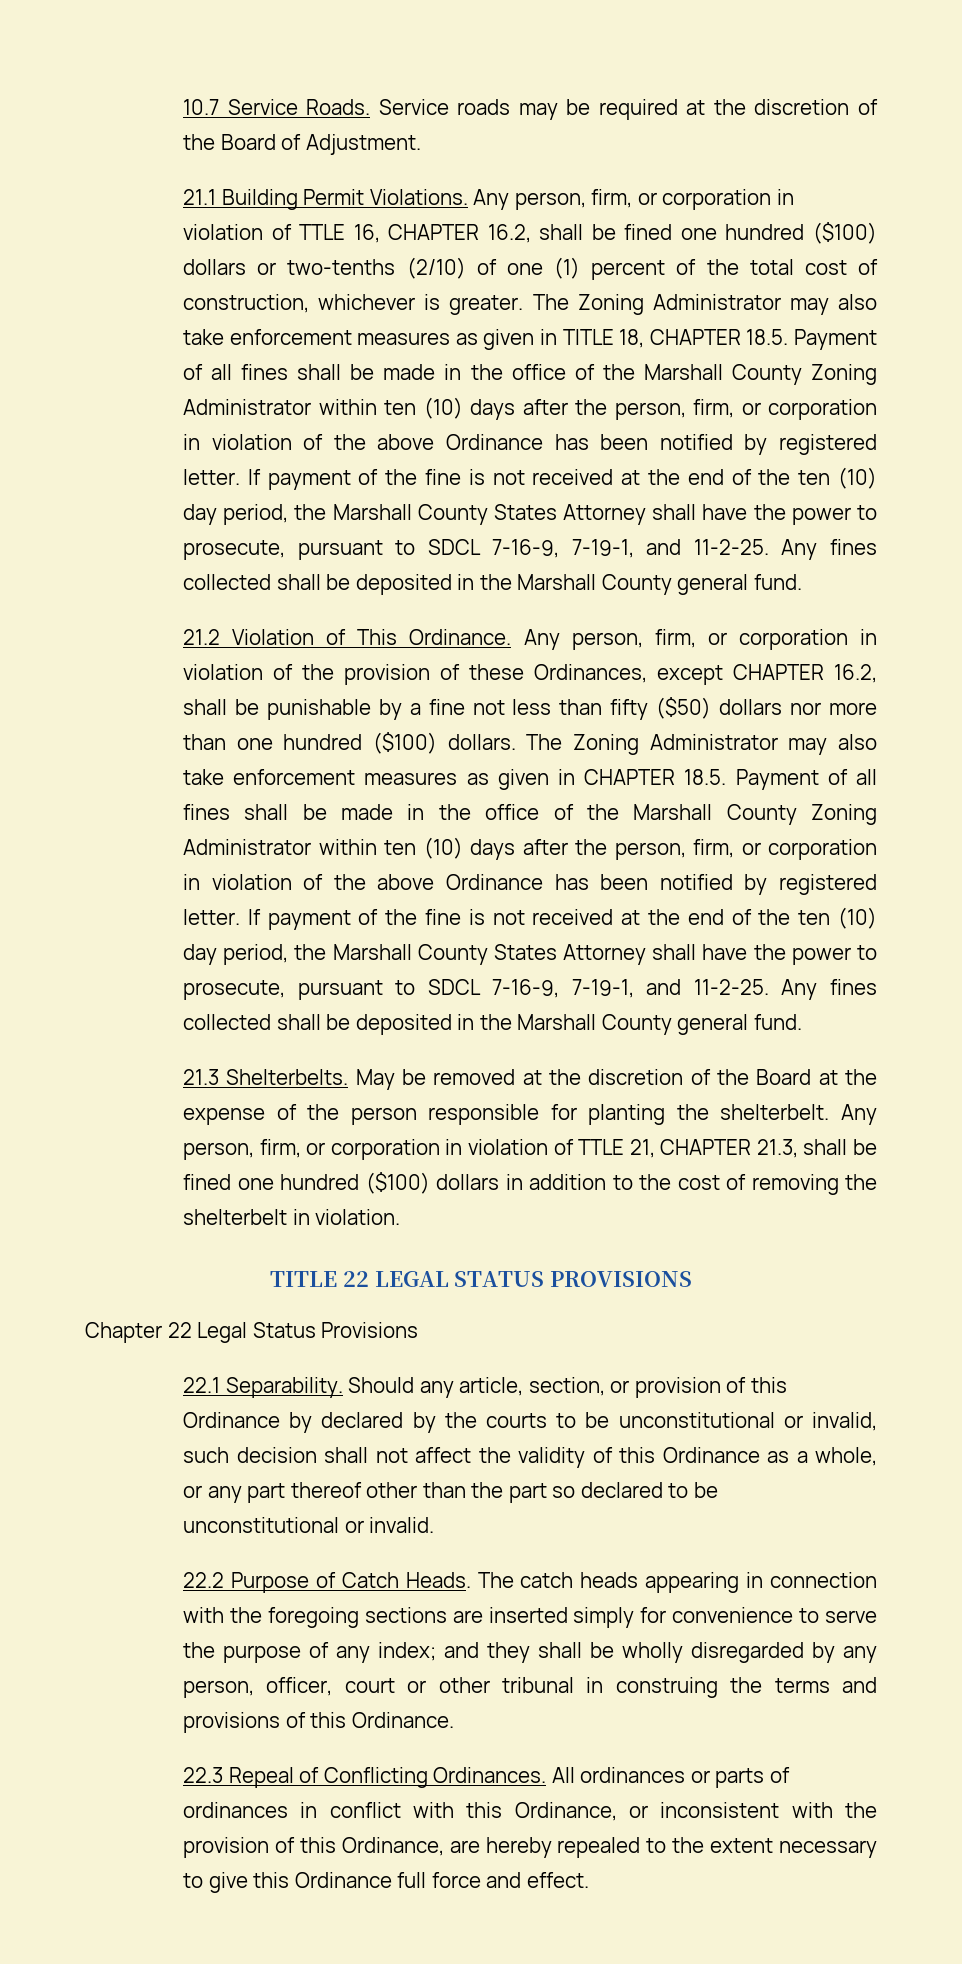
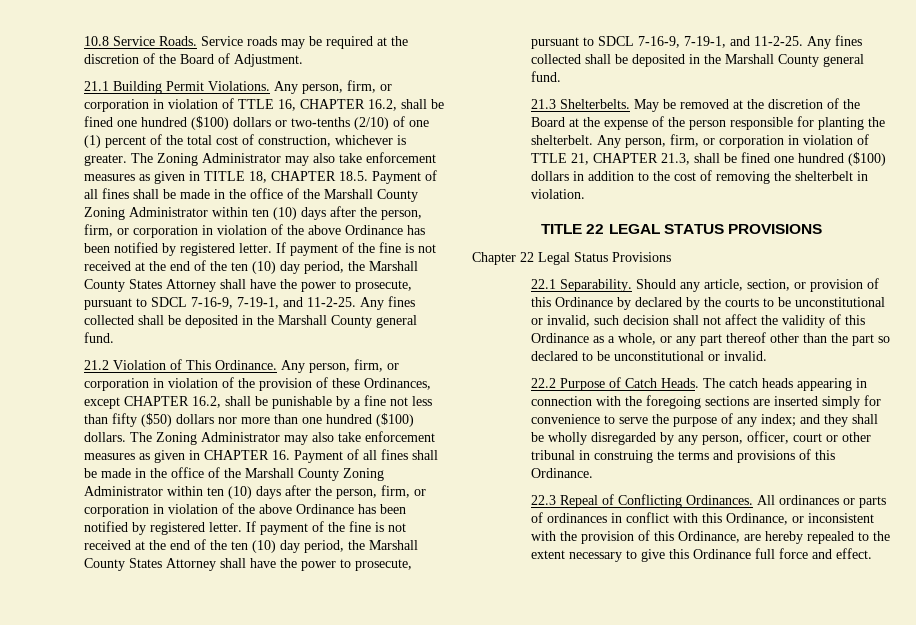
[183,99,220,115] 10.7 -> [83,36,109,46] 10.8
[684,769,727,785] 18.5. -> [271,450,290,460] 16.

